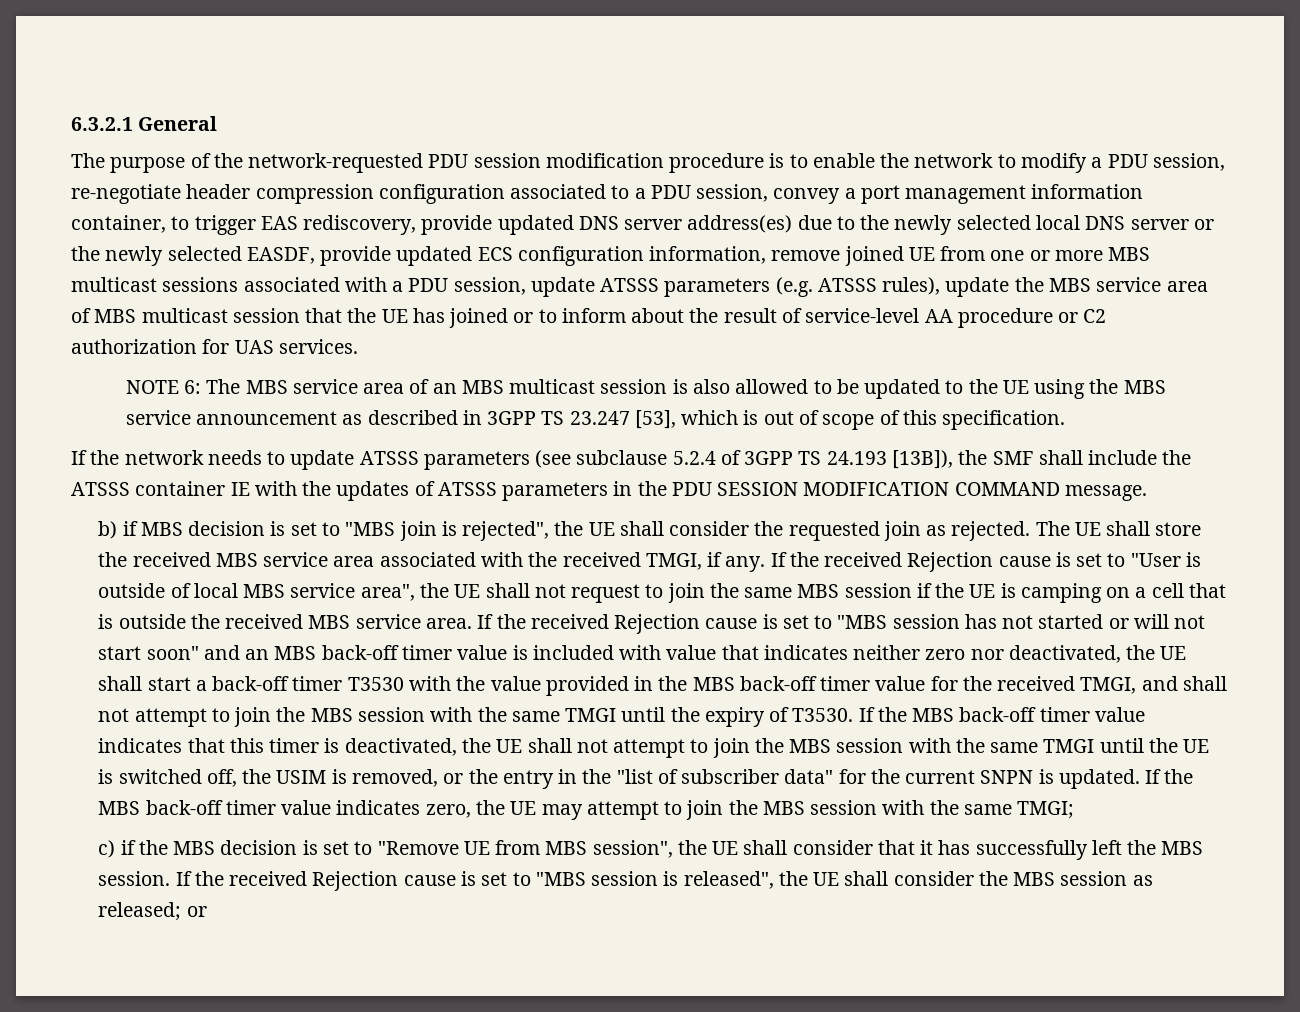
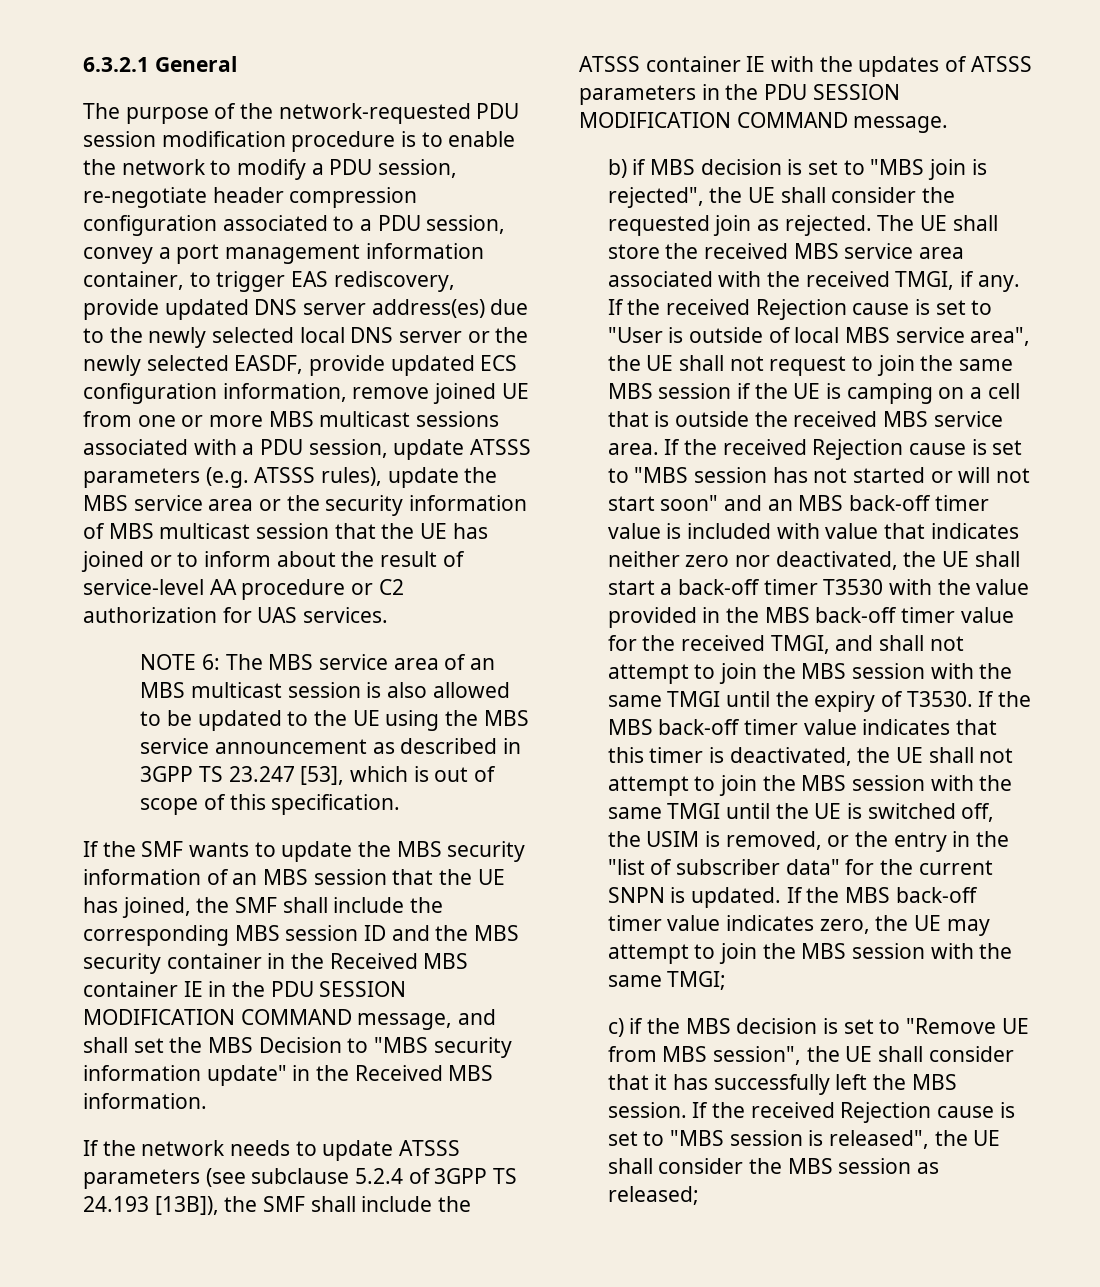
(1208, 286) none -> [259,495,528,516] or the security information
(1066, 420) none -> [83,841,526,862] [83,869,505,885] [83,897,444,918] [83,925,520,946] [83,953,469,974] [83,981,407,997] [83,1009,497,1030] [83,1037,512,1058] [83,1065,494,1086] [83,1093,207,1109] // If the SMF wants to update the MBS security information of an MBS session that the UE has joined, the SMF shall include the corresponding MBS session ID and the MBS security container in the Received MBS container IE in the PDU SESSION MODIFICATION COMMAND message, and shall set the MBS Decision to "MBS security information update" in the Received MBS information.
[186,906,207,917] or -> (699, 1195) none

